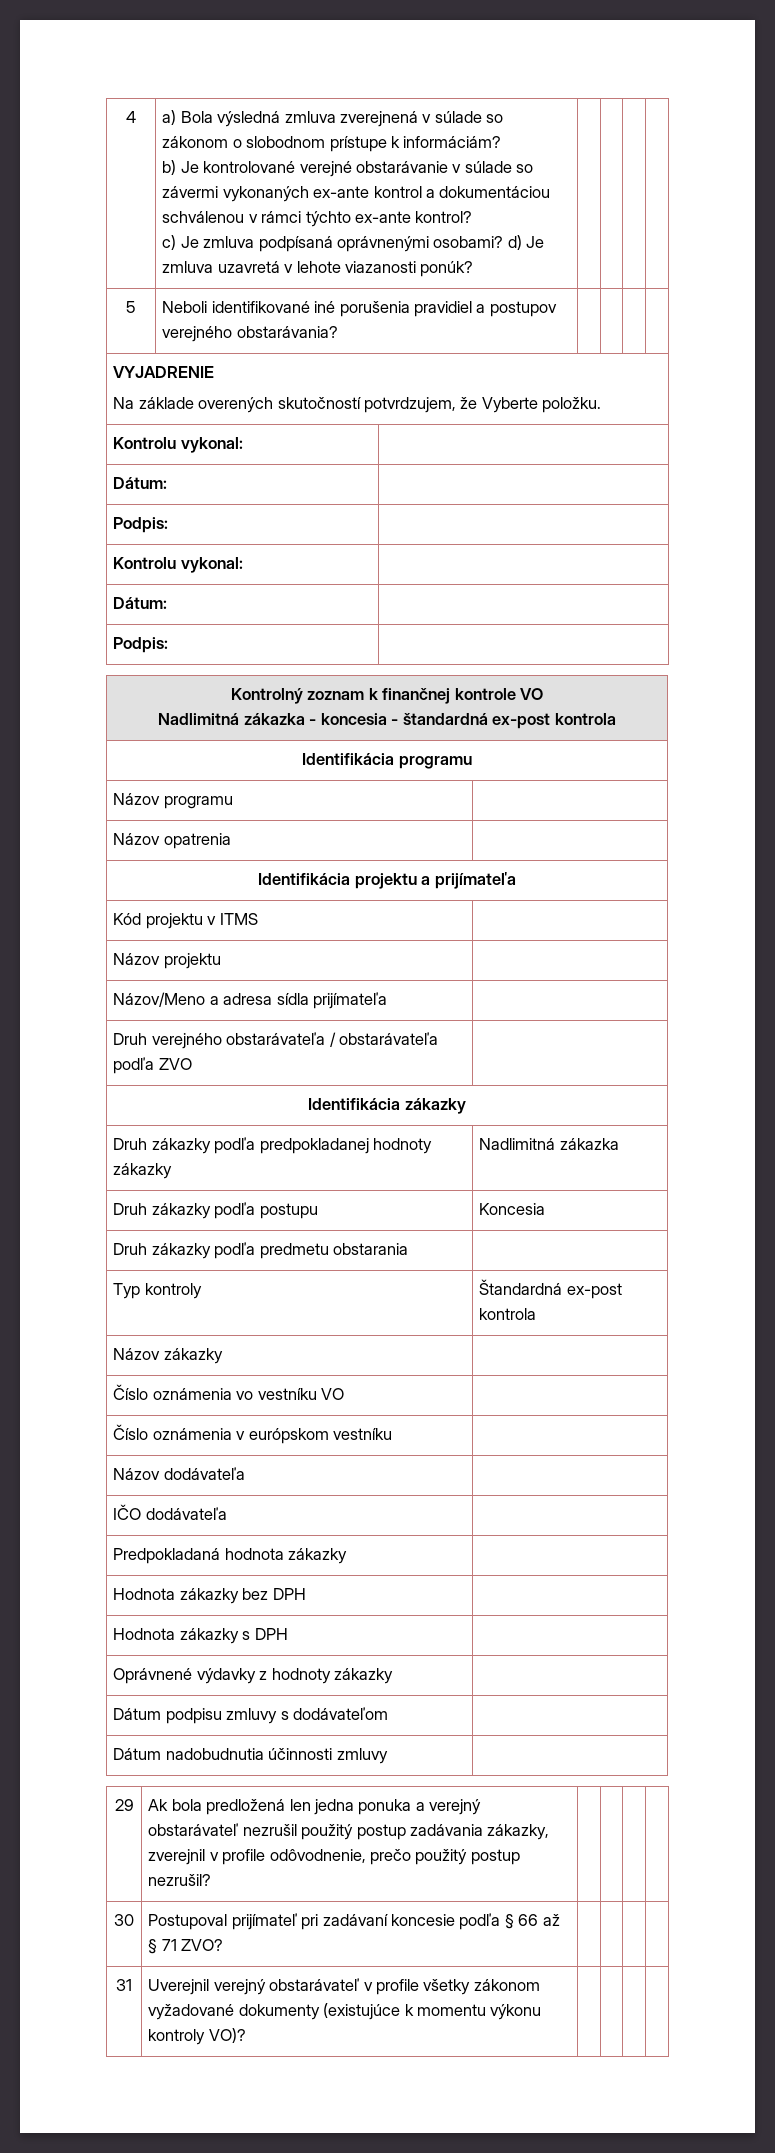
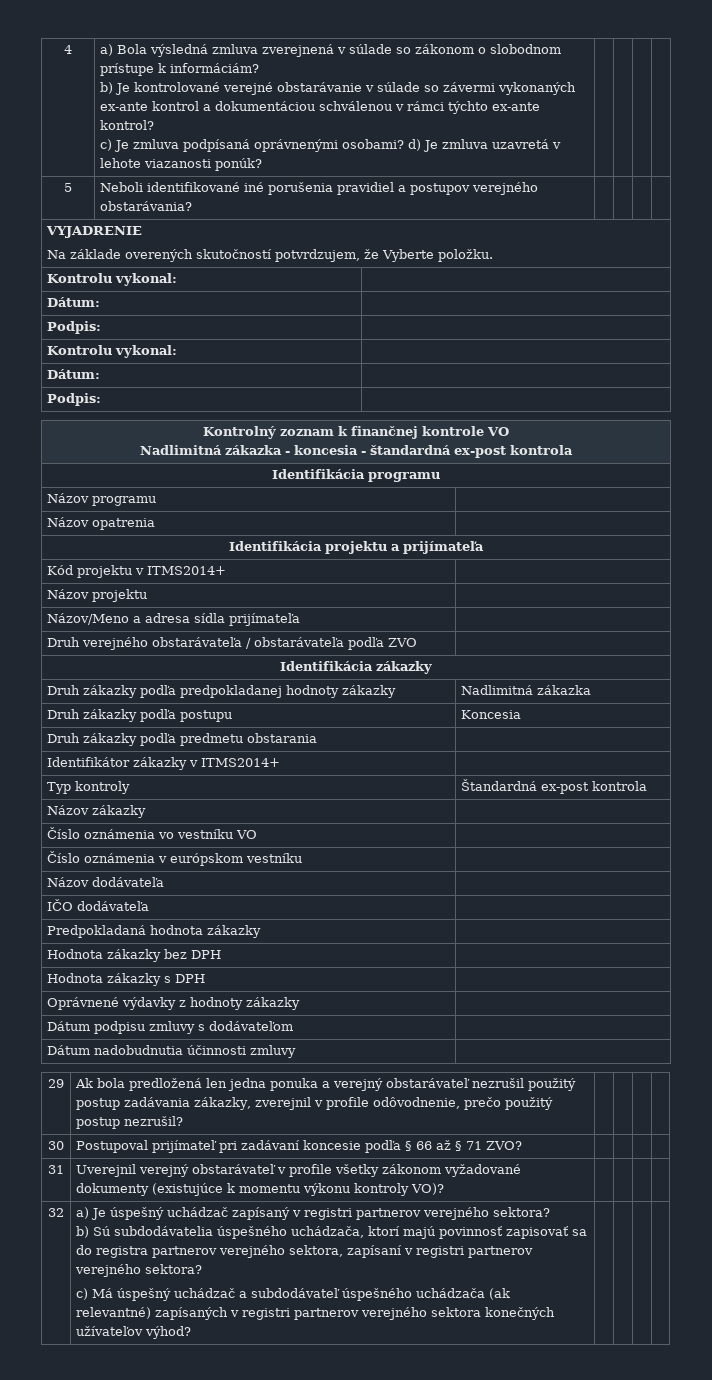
[219,913,258,925] ITMS -> [147,566,227,575] ITMS2014+
(408, 1249) none -> [47,757,281,770] // Identifikátor zákazky v ITMS2014+ |
(246, 2035) none -> [48,1208,64,1217] [76,1207,551,1220] [76,1226,588,1239] [76,1245,534,1258] [75,1264,203,1277] [76,1288,511,1301] [76,1307,556,1320] [76,1326,192,1339] // 32 | a) Je úspešný uchádzač zapísaný v registri partnerov verejného sektora? // b) Sú subdodávatelia úspešného uchádzača, ktorí majú povinnosť zapisovať sa do registra partnerov verejného sektora, zapísaní v registri partnerov verejného sektora? // c) Má úspešný uchádzač a subdodávateľ úspešného uchádzača (ak relevantné) zapísaných v registri partnerov verejného sektora konečných užívateľov výhod? | | | |

